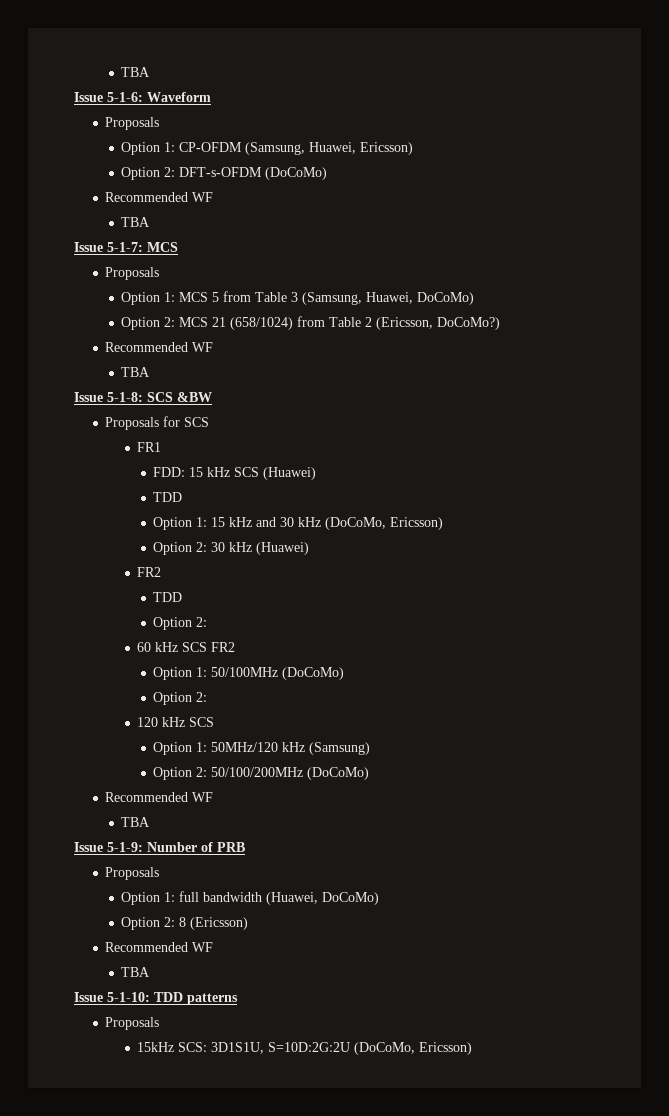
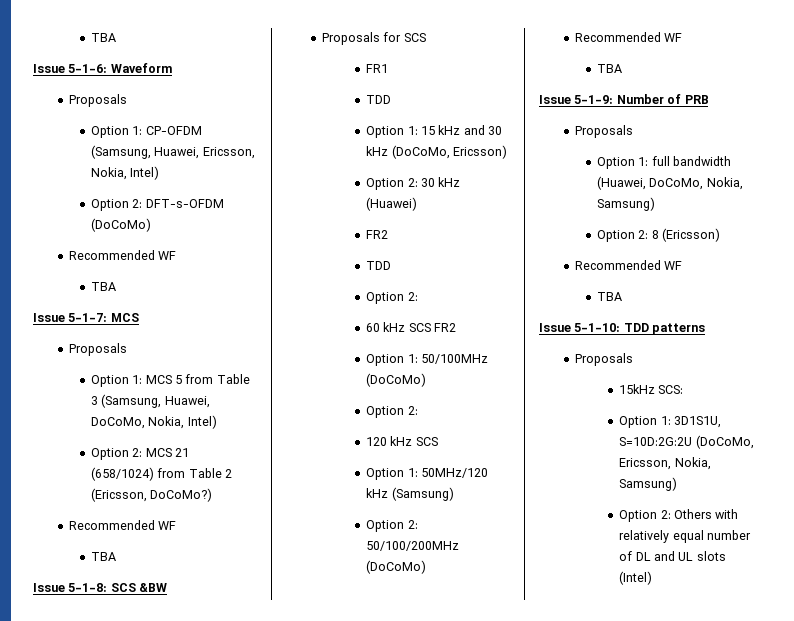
[360,142,414,155] Ericsson) -> [202,147,255,159] [90,166,160,180] Ericsson, Nokia, Intel)
[417,292,475,305] DoCoMo) -> [90,415,217,429] DoCoMo, Nokia, Intel)
[153,467,317,480] // FDD: 15 kHz SCS (Huawei) -> (388, 68) none
[322,892,380,905] DoCoMo) -> [649,177,743,190] [596,197,655,211] DoCoMo, Nokia, Samsung)
(208, 1047) none -> [619,416,671,428] // Option 1:
[419,1042,473,1055] Ericsson) -> [619,457,711,470] [619,477,678,491] [619,509,739,522] [619,530,752,543] [619,551,726,561] [619,571,653,585] Ericsson, Nokia, Samsung) // Option 2: Others with relatively equal number of DL and UL slots (Intel)

